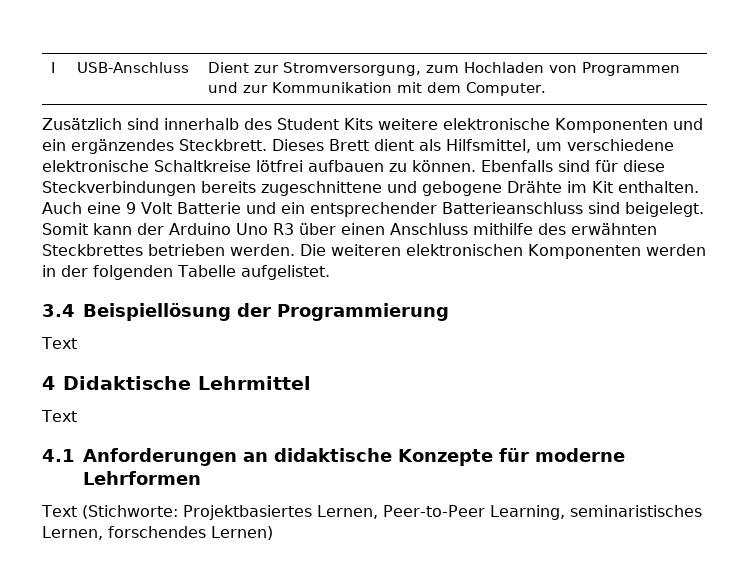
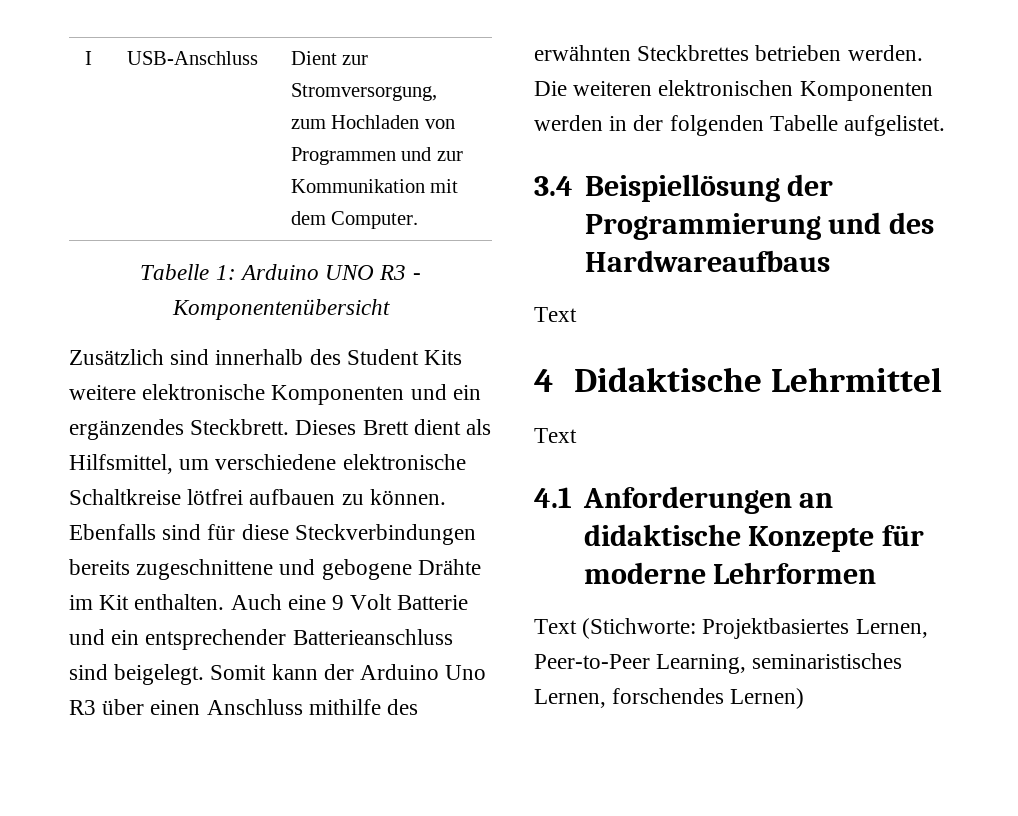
(547, 89) none -> [140,264,421,280] [171,299,390,320] // Tabelle 1: Arduino UNO R3 - Komponentenübersicht
(449, 312) none -> [828,212,935,234] [584,250,830,272] und des Hardwareaufbaus

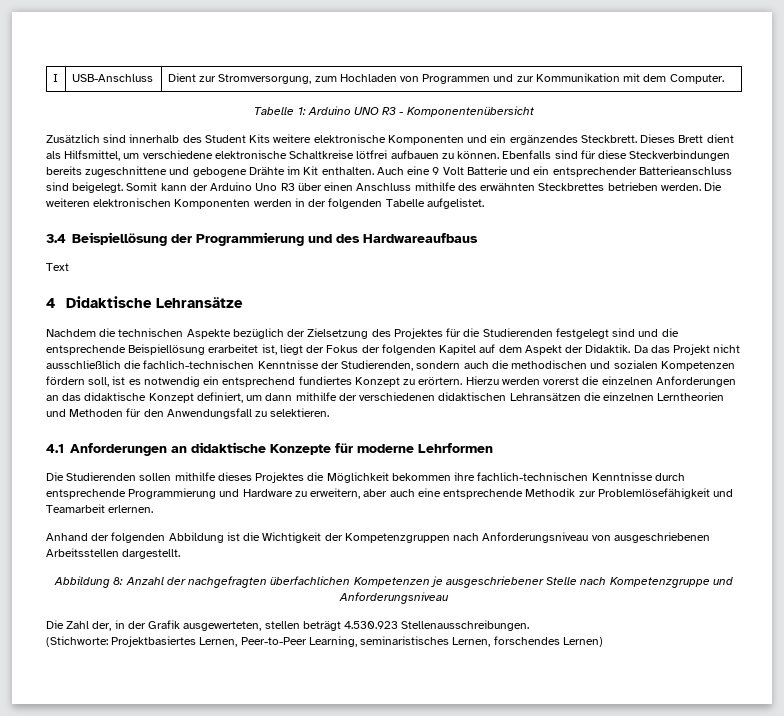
[770,367,942,392] [534,428,577,443] Lehrmittel // Text -> [155,297,243,308] [46,328,679,339] [46,344,741,355] [46,360,735,371] [46,376,736,387] [46,392,725,403] [46,408,330,419] Lehransätze // Nachdem die technischen Aspekte bezüglich der Zielsetzung des Projektes für die Studierenden festgelegt sind und die entsprechende Beispiellösung erarbeitet ist, liegt der Fokus der folgenden Kapitel auf dem Aspekt der Didaktik. Da das Projekt nicht ausschließlich die fachlich-technischen Kenntnisse der Studierenden, sondern auch die methodischen und sozialen Kompetenzen fördern soll, ist es notwendig ein entsprechend fundiertes Konzept zu erörtern. Hierzu werden vorerst die einzelnen Anforderungen an das didaktische Konzept definiert, um dann mithilfe der verschiedenen didaktischen Lehransätzen die einzelnen Lerntheorien und Methoden für den Anwendungsfall zu selektieren.
[534,619,577,634] Text -> [46,472,685,483] [46,488,734,499] [46,504,154,513] [46,532,710,543] [46,548,181,559] [54,576,733,588] [339,592,449,604] [46,620,530,631] Die Studierenden sollen mithilfe dieses Projektes die Möglichkeit bekommen ihre fachlich-technischen Kenntnisse durch entsprechende Programmierung und Hardware zu erweitern, aber auch eine entsprechende Methodik zur Problemlösefähigkeit und Teamarbeit erlernen. // Anhand der folgenden Abbildung ist die Wichtigkeit der Kompetenzgruppen nach Anforderungsniveau von ausgeschriebenen Arbeitsstellen dargestellt. // Abbildung 8: Anzahl der nachgefragten überfachlichen Kompetenzen je ausgeschriebener Stelle nach Kompetenzgruppe und Anforderungsniveau // Die Zahl der, in der Grafik ausgewerteten, stellen beträgt 4.530.923 Stellenausschreibungen. //

